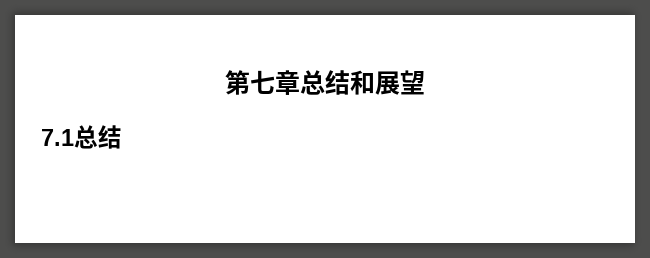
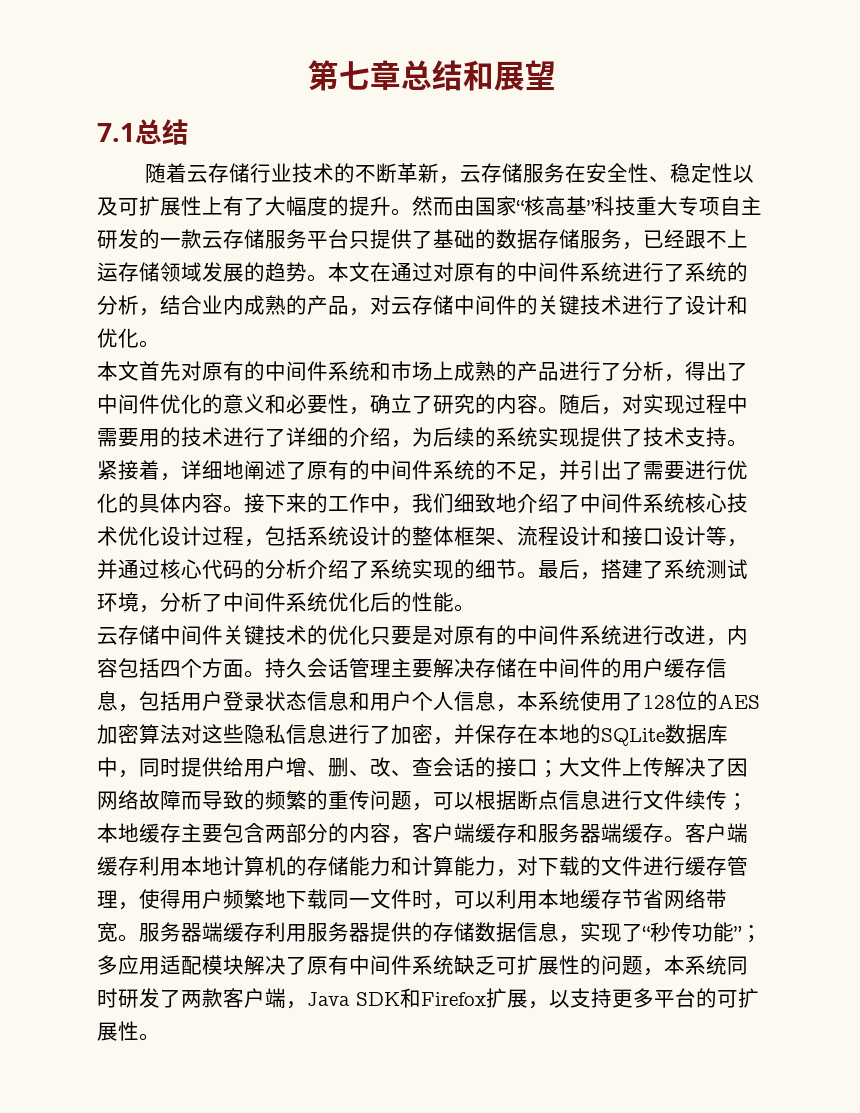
(122, 137) none -> [145,163,755,184] [97,196,762,216] [97,229,748,250] [97,262,748,282] [97,295,748,316] [97,328,160,348] [97,361,748,382] [97,394,748,415] [97,427,748,448] [97,460,748,481] [97,493,748,514] [97,526,748,547] [97,559,748,580] [97,592,475,613] [97,625,748,646] [97,658,727,678] [97,691,760,712] [97,724,728,746] [97,757,748,778] [97,790,748,811] [97,823,748,844] [97,856,748,877] [97,889,727,910] [97,922,762,943] [97,955,748,976] [97,988,759,1009] [97,1021,160,1041] // 随着云存储行业技术的不断革新，云存储服务在安全性、稳定性以及可扩展性上有了大幅度的提升。然而由国家“核高基”科技重大专项自主研发的一款云存储服务平台只提供了基础的数据存储服务，已经跟不上运存储领域发展的趋势。本文在通过对原有的中间件系统进行了系统的分析，结合业内成熟的产品，对云存储中间件的关键技术进行了设计和优化。 // 本文首先对原有的中间件系统和市场上成熟的产品进行了分析，得出了中间件优化的意义和必要性，确立了研究的内容。随后，对实现过程中需要用的技术进行了详细的介绍，为后续的系统实现提供了技术支持。紧接着，详细地阐述了原有的中间件系统的不足，并引出了需要进行优化的具体内容。接下来的工作中，我们细致地介绍了中间件系统核心技术优化设计过程，包括系统设计的整体框架、流程设计和接口设计等，并通过核心代码的分析介绍了系统实现的细节。最后，搭建了系统测试环境，分析了中间件系统优化后的性能。 // 云存储中间件关键技术的优化只要是对原有的中间件系统进行改进，内容包括四个方面。持久会话管理主要解决存储在中间件的用户缓存信息，包括用户登录状态信息和用户个人信息，本系统使用了128位的AES加密算法对这些隐私信息进行了加密，并保存在本地的SQLite数据库中，同时提供给用户增、删、改、查会话的接口；大文件上传解决了因网络故障而导致的频繁的重传问题，可以根据断点信息进行文件续传；本地缓存主要包含两部分的内容，客户端缓存和服务器端缓存。客户端缓存利用本地计算机的存储能力和计算能力，对下载的文件进行缓存管理，使得用户频繁地下载同一文件时，可以利用本地缓存节省网络带宽。服务器端缓存利用服务器提供的存储数据信息，实现了“秒传功能”；多应用适配模块解决了原有中间件系统缺乏可扩展性的问题，本系统同时研发了两款客户端，Java SDK和Firefox扩展，以支持更多平台的可扩展性。

